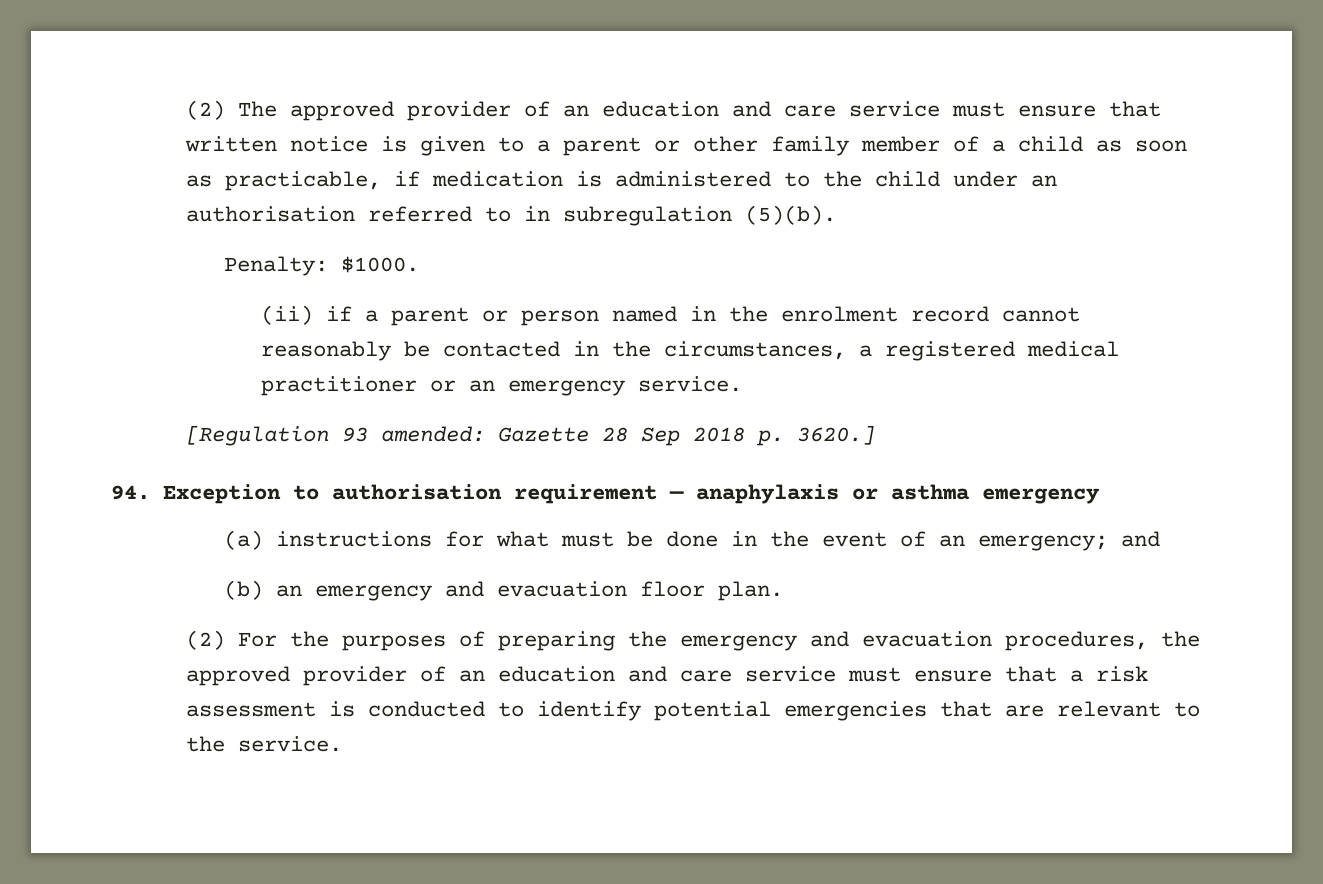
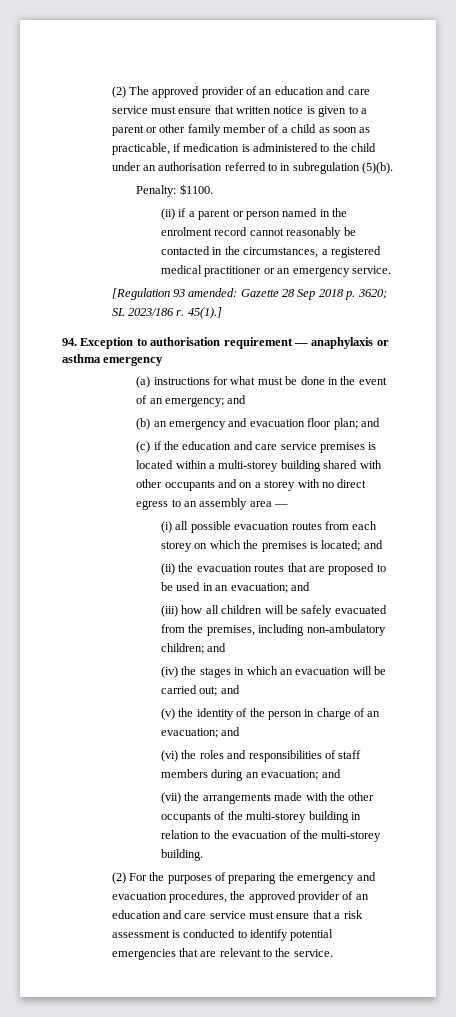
[340,256,419,273] $1000. -> [179,184,213,195] $1100.
[797,425,876,445] 3620.] -> [357,289,387,299] [111,307,222,319] 3620; SL 2023/186 r. 45(1).]
[717,581,783,601] plan. -> [333,418,380,430] [136,441,377,453] [136,460,382,472] [136,479,367,491] [136,498,289,510] [161,521,378,533] [161,540,383,552] [161,563,386,575] [161,582,310,593] [161,605,387,617] [161,624,386,636] [161,643,227,654] [161,666,387,678] [161,685,240,696] [161,708,381,720] [161,727,241,738] [161,750,362,762] [161,769,341,781] [161,792,375,804] [161,811,361,823] [161,830,382,842] [161,849,204,861] plan; and // (c) if the education and care service premises is located within a multi-storey building shared with other occupants and on a storey with no direct egress to an assembly area — // (i) all possible evacuation routes from each storey on which the premises is located; and // (ii) the evacuation routes that are proposed to be used in an evacuation; and // (iii) how all children will be safely evacuated from the premises, including non-ambulatory children; and // (iv) the stages in which an evacuation will be carried out; and // (v) the identity of the person in charge of an evacuation; and // (vi) the roles and responsibilities of staff members during an evacuation; and // (vii) the arrangements made with the other occupants of the multi-storey building in relation to the evacuation of the multi-storey building.

